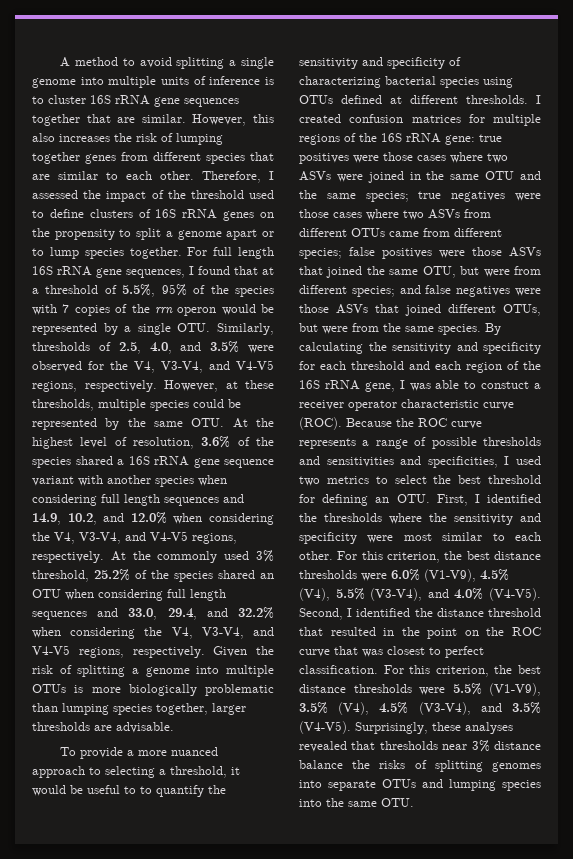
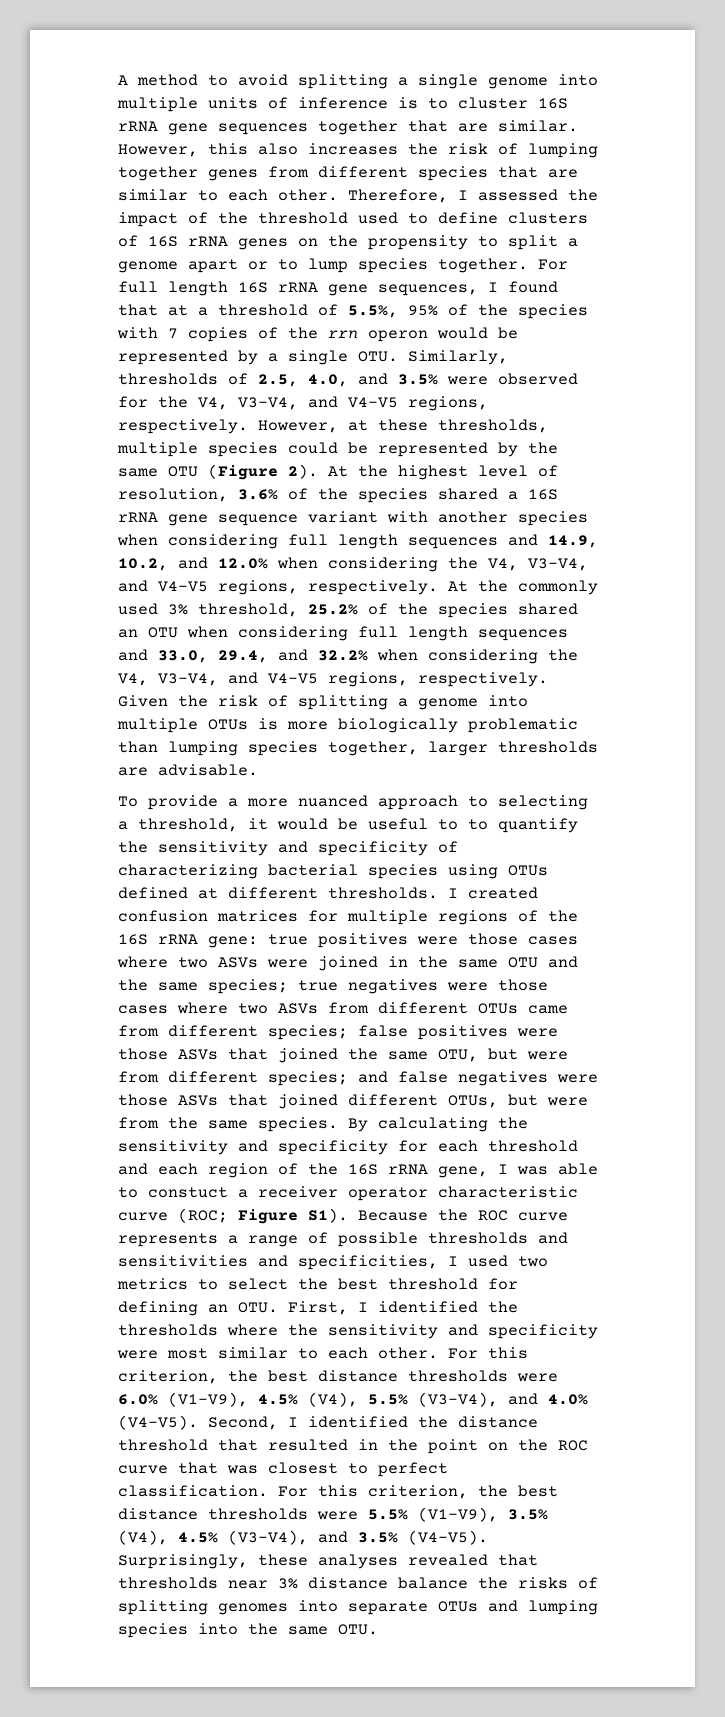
[191,418,225,427] OTU. -> [168,464,318,480] OTU (Figure 2).
[299,417,342,430] (ROC). -> [178,1208,348,1224] (ROC; Figure S1).

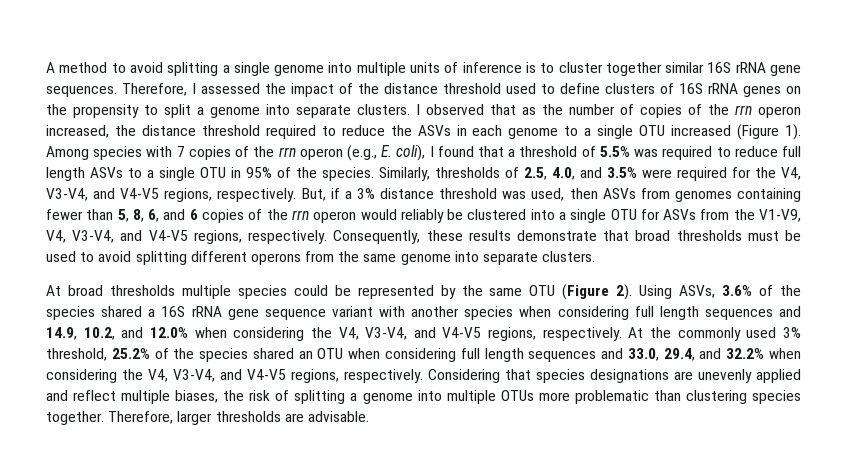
[538,98,568,109] [118,120,578,135] [118,143,598,158] [118,166,578,181] [118,189,338,201] 16S rRNA gene sequences together that are similar. However, this also increases the risk of lumping together genes from different species that are similar to each other. -> [605,62,801,76] [46,86,117,97] together similar 16S rRNA gene sequences.
(248, 218) none -> [384,83,438,94] distance
[188,258,568,273] [118,281,558,296] [118,304,508,318] apart or to lump species together. For full length 16S rRNA gene sequences, I found that at a threshold of 5.5%, 95% of the -> [266,104,801,118] [46,124,802,140] [46,146,89,160] into separate clusters. I observed that as the number of copies of the rrn operon increased, the distance threshold required to reduce the ASVs in each genome to a single OTU increased (Figure 1). Among
[437,327,518,339] [118,350,398,365] would be represented by a single OTU. -> [346,145,802,161] [46,167,374,181] (e.g., E. coli), I found that a threshold of 5.5% was required to reduce full length ASVs to a single OTU in 95% of the species.
[498,373,578,385] observed -> [677,167,727,181] required
[258,419,548,433] However, at these thresholds, -> [301,188,802,202] [46,209,801,223] [46,230,801,244] [46,251,596,265] [46,285,175,296] But, if a 3% distance threshold was used, then ASVs from genomes containing fewer than 5, 8, 6, and 6 copies of the rrn operon would reliably be clustered into a single OTU for ASVs from the V1-V9, V4, V3-V4, and V4-V5 regions, respectively. Consequently, these results demonstrate that broad thresholds must be used to avoid splitting different operons from the same genome into separate clusters. // At broad thresholds
[328,465,558,480] [118,488,228,502] At the highest level of resolution, -> [639,285,716,299] Using ASVs,
[118,695,168,707] Given -> [428,369,801,383] [46,390,219,404] Considering that species designations are unevenly applied and reflect multiple biases,
[258,718,578,733] [118,741,598,756] [118,764,258,776] [118,795,588,810] [118,818,578,833] [118,841,458,856] [118,864,548,879] [118,887,538,899] [118,910,578,925] [118,933,578,948] [117,956,578,971] [118,979,548,994] [118,1002,568,1014] [118,1025,558,1040] [118,1048,568,1063] [118,1071,598,1086] [118,1094,588,1109] [118,1117,528,1132] [118,1140,578,1155] [118,1163,598,1178] [118,1186,578,1201] [118,1208,568,1224] [118,1232,568,1247] [118,1255,548,1270] [117,1278,518,1290] [118,1301,518,1316] [118,1324,598,1339] [117,1347,528,1359] [118,1370,558,1384] [118,1392,588,1407] [118,1415,538,1430] [118,1439,588,1454] [118,1462,448,1477] [118,1485,558,1499] [118,1507,548,1522] [118,1530,488,1545] [118,1554,538,1569] [118,1577,598,1589] [118,1600,598,1615] [118,1623,378,1638] is more biologically problematic than lumping species together, larger thresholds are advisable. // To provide a more nuanced approach to selecting a threshold, it would be useful to to quantify the sensitivity and specificity of characterizing bacterial species using OTUs defined at different thresholds. I created confusion matrices for multiple regions of the 16S rRNA gene: true positives were those cases where two ASVs were joined in the same OTU and the same species; true negatives were those cases where two ASVs from different OTUs came from different species; false positives were those ASVs that joined the same OTU, but were from different species; and false negatives were those ASVs that joined different OTUs, but were from the same species. By calculating the sensitivity and specificity for each threshold and each region of the 16S rRNA gene, I was able to constuct a receiver operator characteristic curve (ROC; Figure S1). Because the ROC curve represents a range of possible thresholds and sensitivities and specificities, I used two metrics to select the best threshold for defining an OTU. First, I identified the thresholds where the sensitivity and specificity were most similar to each other. For this criterion, the best distance thresholds were 6.0% (V1-V9), 4.5% (V4), 5.5% (V3-V4), and 4.0% (V4-V5). Second, I identified the distance threshold that resulted in the point on the ROC curve that was closest to perfect classification. For this criterion, the best distance thresholds were 5.5% (V1-V9), 3.5% (V4), 4.5% (V3-V4), and 3.5% (V4-V5). Surprisingly, these analyses revealed that thresholds near 3% distance balance the risks of splitting genomes into separate OTUs and lumping species into the same OTU. -> [538,390,801,404] [46,411,369,425] more problematic than clustering species together. Therefore, larger thresholds are advisable.

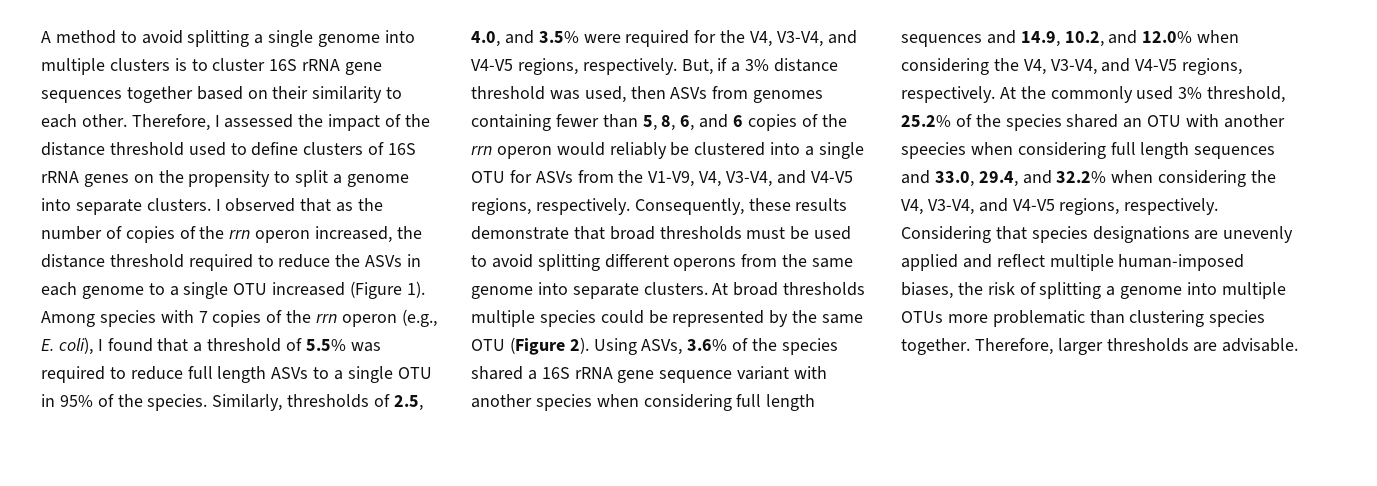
[410,62,522,73] units of inference -> [109,58,170,71] clusters
[605,62,801,76] [46,86,117,97] together similar 16S rRNA gene sequences. -> [269,59,383,75] [41,86,403,103] [41,114,127,128] 16S rRNA gene sequences together based on their similarity to each other.
(596, 256) // -> (708, 288) none
(344, 353) none -> [1186,114,1285,128] [901,142,966,159] with another speecies
(171, 397) none -> [1118,254,1245,271] human-imposed

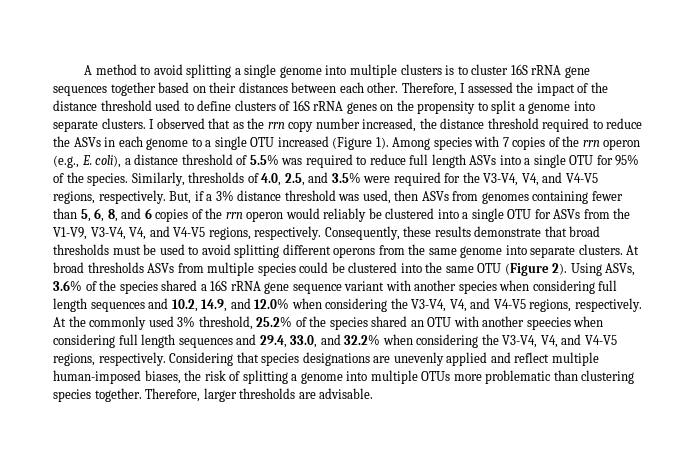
[312,86,403,103] similarity to -> [238,82,337,93] distances between
[41,226,311,243] number of copies of the rrn operon -> [267,118,360,132] rrn copy number
[97,338,203,352] I found that a -> [124,154,179,165] a distance
[313,366,432,383] [41,394,55,407] to a single OTU in -> [499,154,613,168] into a single OTU for
[393,395,423,411] [471,31,500,47] 2.5, 4.0, -> [261,173,305,186] 4.0, 2.5,
[750,31,823,47] V4, V3-V4, -> [483,173,539,186] V3-V4, V4,
[661,115,695,131] 8, 6, -> [94,208,118,222] 6, 8,
[699,171,773,187] V4, V3-V4, -> [90,227,147,240] V3-V4, V4,
(866, 289) none -> [147,263,204,273] ASVs from
[672,310,789,327] represented by -> [348,262,422,273] clustered into
[1020,31,1104,47] 14.9, 10.2, -> [171,299,228,312] 10.2, 14.9,
[1023,59,1097,75] V4, V3-V4, -> [411,299,467,312] V3-V4, V4,
[934,171,1018,187] 33.0, 29.4, -> [259,335,318,348] 29.4, 33.0,
[901,199,974,215] V4, V3-V4, -> [502,335,558,348] V3-V4, V4,

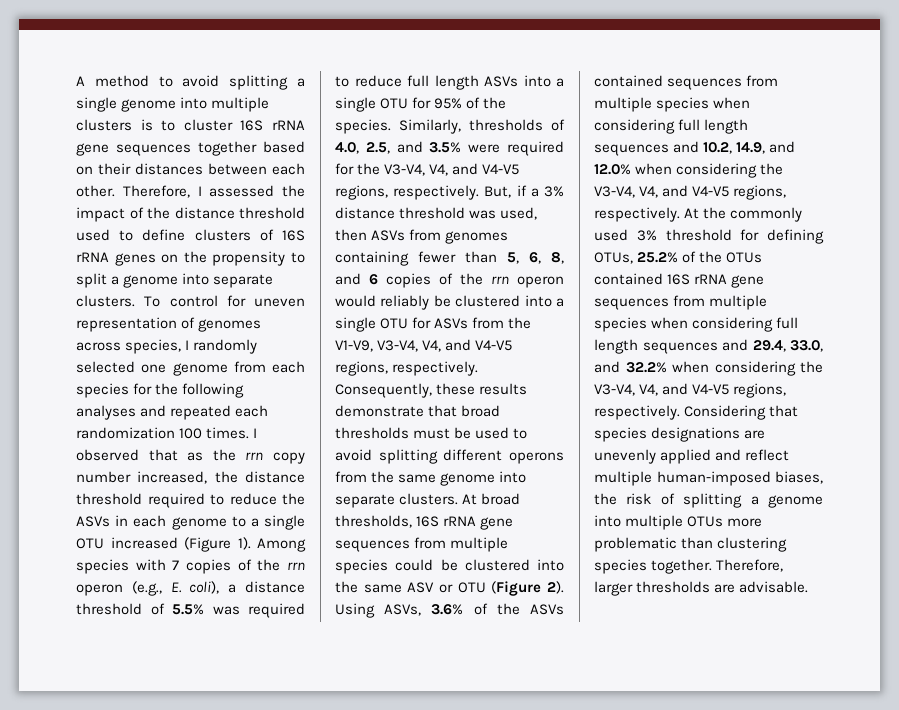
(146, 123) none -> [144,295,305,307] [76,317,262,332] [76,339,258,354] [76,361,305,376] [76,383,245,398] [76,405,269,420] [76,427,250,439] To control for uneven representation of genomes across species, I randomly selected one genome from each species for the following analyses and repeated each randomization 100 times.
[87,262,175,273] thresholds ASVs -> [335,515,514,530] [335,540,410,552] thresholds, 16S rRNA gene sequences
(474, 269) none -> [407,582,453,593] ASV or
[119,280,457,294] species shared a 16S rRNA gene sequence variant with another -> [530,604,564,615] [594,75,779,90] [594,97,652,112] ASVs contained sequences from multiple
[198,316,571,330] threshold, 25.2% of the species shared an OTU with another speecies -> [665,229,824,244] [594,251,763,264] [594,273,765,288] [594,295,768,310] [594,317,647,332] threshold for defining OTUs, 25.2% of the OTUs contained 16S rRNA gene sequences from multiple species

